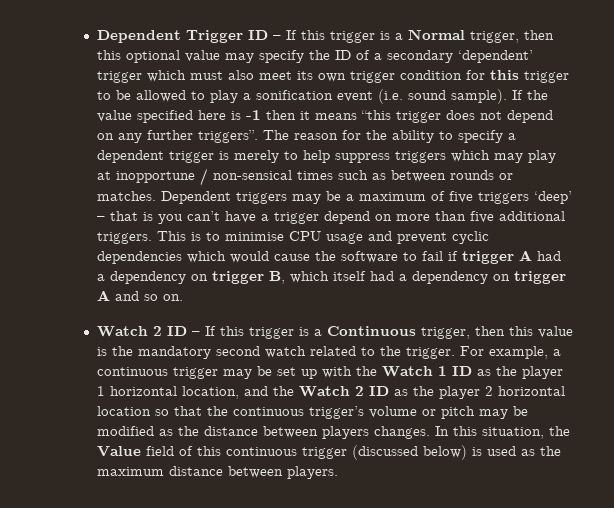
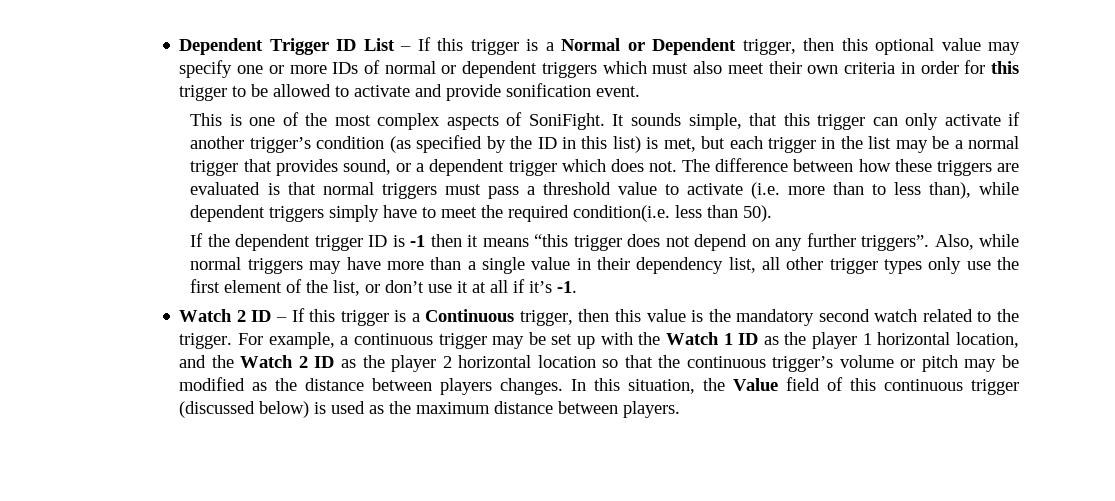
(269, 35) none -> [363,38,395,51] List
(466, 34) none -> [627,38,737,55] or Dependent
[309,50,534,63] [97,70,463,83] the ID of a secondary ‘dependent’ trigger which must also meet its own trigger condition -> [237,60,959,78] one or more IDs of normal or dependent triggers which must also meet their own criteria in order
[210,89,549,104] [97,110,227,123] play a sonification event (i.e. sound sample). If the value specified here -> [354,83,641,101] [190,112,1021,130] [190,135,1020,153] [190,158,1019,176] [190,182,1020,199] [190,205,773,222] [190,233,388,251] activate and provide sonification event. // This is one of the most complex aspects of SoniFight. It sounds simple, that this trigger can only activate if another trigger’s condition (as specified by the ID in this list) is met, but each trigger in the list may be a normal trigger that provides sound, or a dependent trigger which does not. The difference between how these triggers are evaluated is that normal triggers must pass a threshold value to activate (i.e. more than to less than), while dependent triggers simply have to meet the required condition(i.e. less than 50). // If the dependent trigger ID
[263,130,517,143] [97,150,557,163] [97,168,514,186] [97,191,573,204] [97,211,566,224] [97,231,490,244] [97,250,562,264] [97,271,567,284] [97,290,184,301] The reason for the ability to specify a dependent trigger is merely to help suppress triggers which may play at inopportune / non-sensical times such as between rounds or matches. Dependent triggers may be a maximum of five triggers ‘deep’ – that is you can’t have a trigger depend on more than five additional triggers. This is to minimise CPU usage and prevent cyclic dependencies which would cause the software to fail if trigger A had a dependency on trigger B, which itself had a dependency on trigger A and so on. -> [934,234,1019,250] [190,257,1020,274] [190,279,578,296] Also, while normal triggers may have more than a single value in their dependency list, all other trigger types only use the first element of the list, or don’t use it at all if it’s -1.

